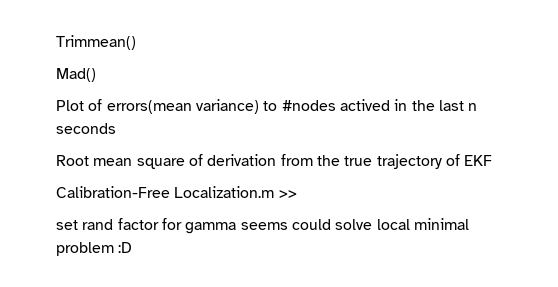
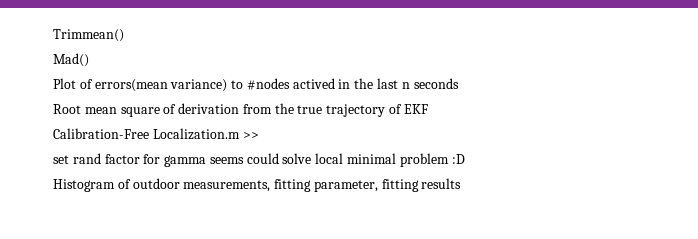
(133, 247) none -> [53,178,462,192] // Histogram of outdoor measurements, fitting parameter, fitting results

